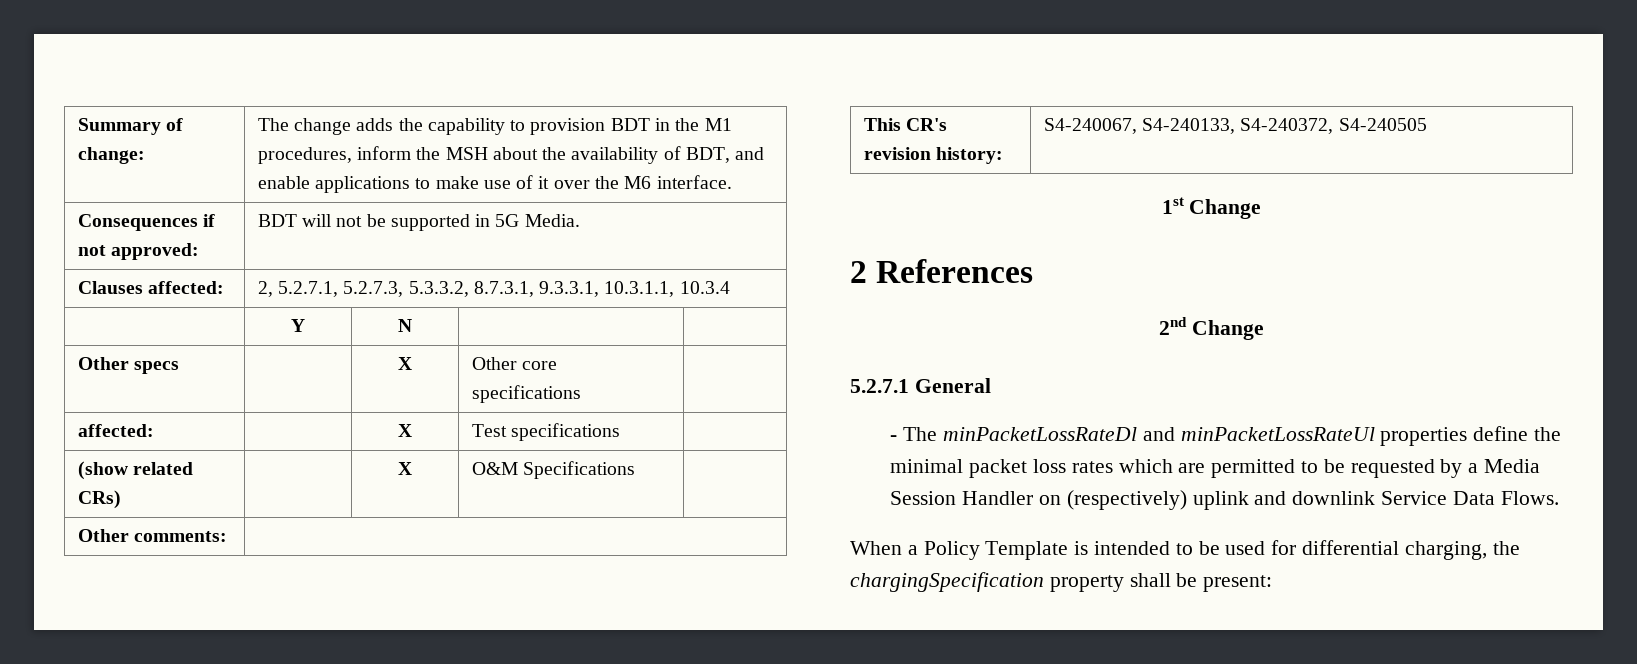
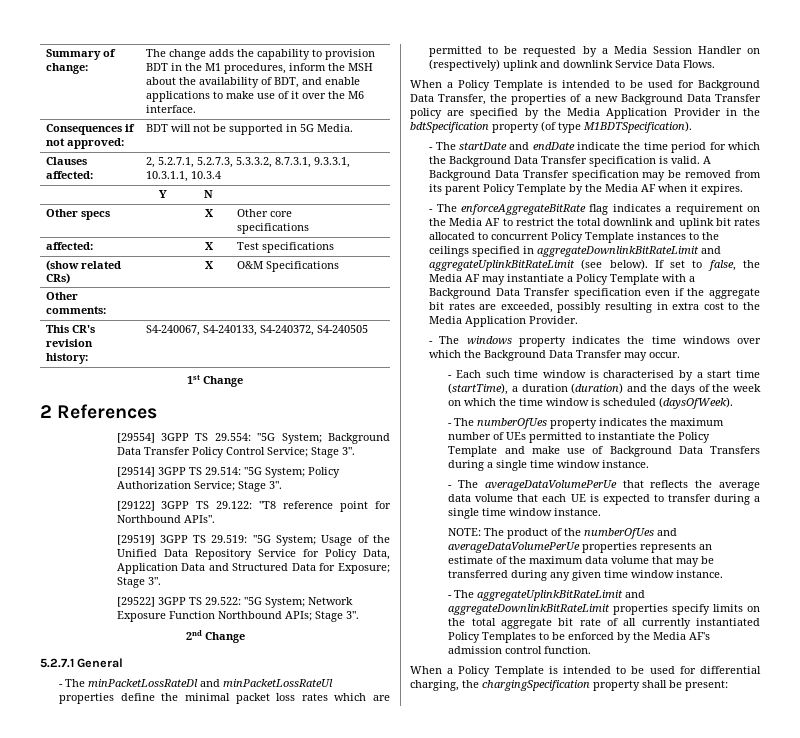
(1034, 271) none -> [116,433,391,444] [116,447,355,458] [116,467,340,478] [116,481,282,492] [116,501,392,512] [116,515,215,523] [116,535,391,546] [116,549,390,560] [116,563,390,574] [116,577,161,588] [116,597,353,608] [116,611,359,622] // [29554] 3GPP TS 29.554: "5G System; Background Data Transfer Policy Control Service; Stage 3". // [29514] 3GPP TS 29.514: "5G System; Policy Authorization Service; Stage 3". // [29122] 3GPP TS 29.122: "T8 reference point for Northbound APIs". // [29519] 3GPP TS 29.519: "5G System; Usage of the Unified Data Repository Service for Policy Data, Application Data and Structured Data for Exposure; Stage 3". // [29522] 3GPP TS 29.522: "5G System; Network Exposure Function Northbound APIs; Stage 3".
(1559, 498) none -> [410,80,760,91] [410,94,761,105] [410,108,760,119] [410,121,692,133] [429,142,760,153] [429,156,712,167] [429,170,761,181] [429,184,744,195] [429,204,760,215] [429,218,760,229] [429,232,720,243] [429,246,722,257] [429,259,760,271] [429,274,696,285] [429,288,760,299] [429,302,761,313] [429,316,579,327] [429,336,761,347] [429,350,681,361] [448,370,761,381] [448,383,761,395] [448,397,734,409] [448,418,725,429] [448,432,711,443] [448,446,760,457] [448,460,650,471] [448,480,760,491] [448,494,760,505] [448,508,602,519] [448,528,678,539] [448,542,713,553] [448,556,715,567] [448,570,724,581] [448,590,646,601] [448,604,760,615] [448,618,760,629] [448,632,711,643] [448,646,592,654] // When a Policy Template is intended to be used for Background Data Transfer, the properties of a new Background Data Transfer policy are specified by the Media Application Provider in the bdtSpecification property (of type M1BDTSpecification). // - The startDate and endDate indicate the time period for which the Background Data Transfer specification is valid. A Background Data Transfer specification may be removed from its parent Policy Template by the Media AF when it expires. // - The enforceAggregateBitRate flag indicates a requirement on the Media AF to restrict the total downlink and uplink bit rates allocated to concurrent Policy Template instances to the ceilings specified in aggregateDownlinkBitRateLimit and aggregateUplinkBitRateLimit (see below). If set to false, the Media AF may instantiate a Policy Template with a Background Data Transfer specification even if the aggregate bit rates are exceeded, possibly resulting in extra cost to the Media Application Provider. // - The windows property indicates the time windows over which the Background Data Transfer may occur. // - Each such time window is characterised by a start time (startTime), a duration (duration) and the days of the week on which the time window is scheduled (daysOfWeek). // - The numberOfUes property indicates the maximum number of UEs permitted to instantiate the Policy Template and make use of Background Data Transfers during a single time window instance. // - The averageDataVolumePerUe that reflects the average data volume that each UE is expected to transfer during a single time window instance. // NOTE: The product of the numberOfUes and averageDataVolumePerUe properties represents an estimate of the maximum data volume that may be transferred during any given time window instance. // - The aggregateUplinkBitRateLimit and aggregateDownlinkBitRateLimit properties specify limits on the total aggregate bit rate of all currently instantiated Policy Templates to be enforced by the Media AF's admission control function.

